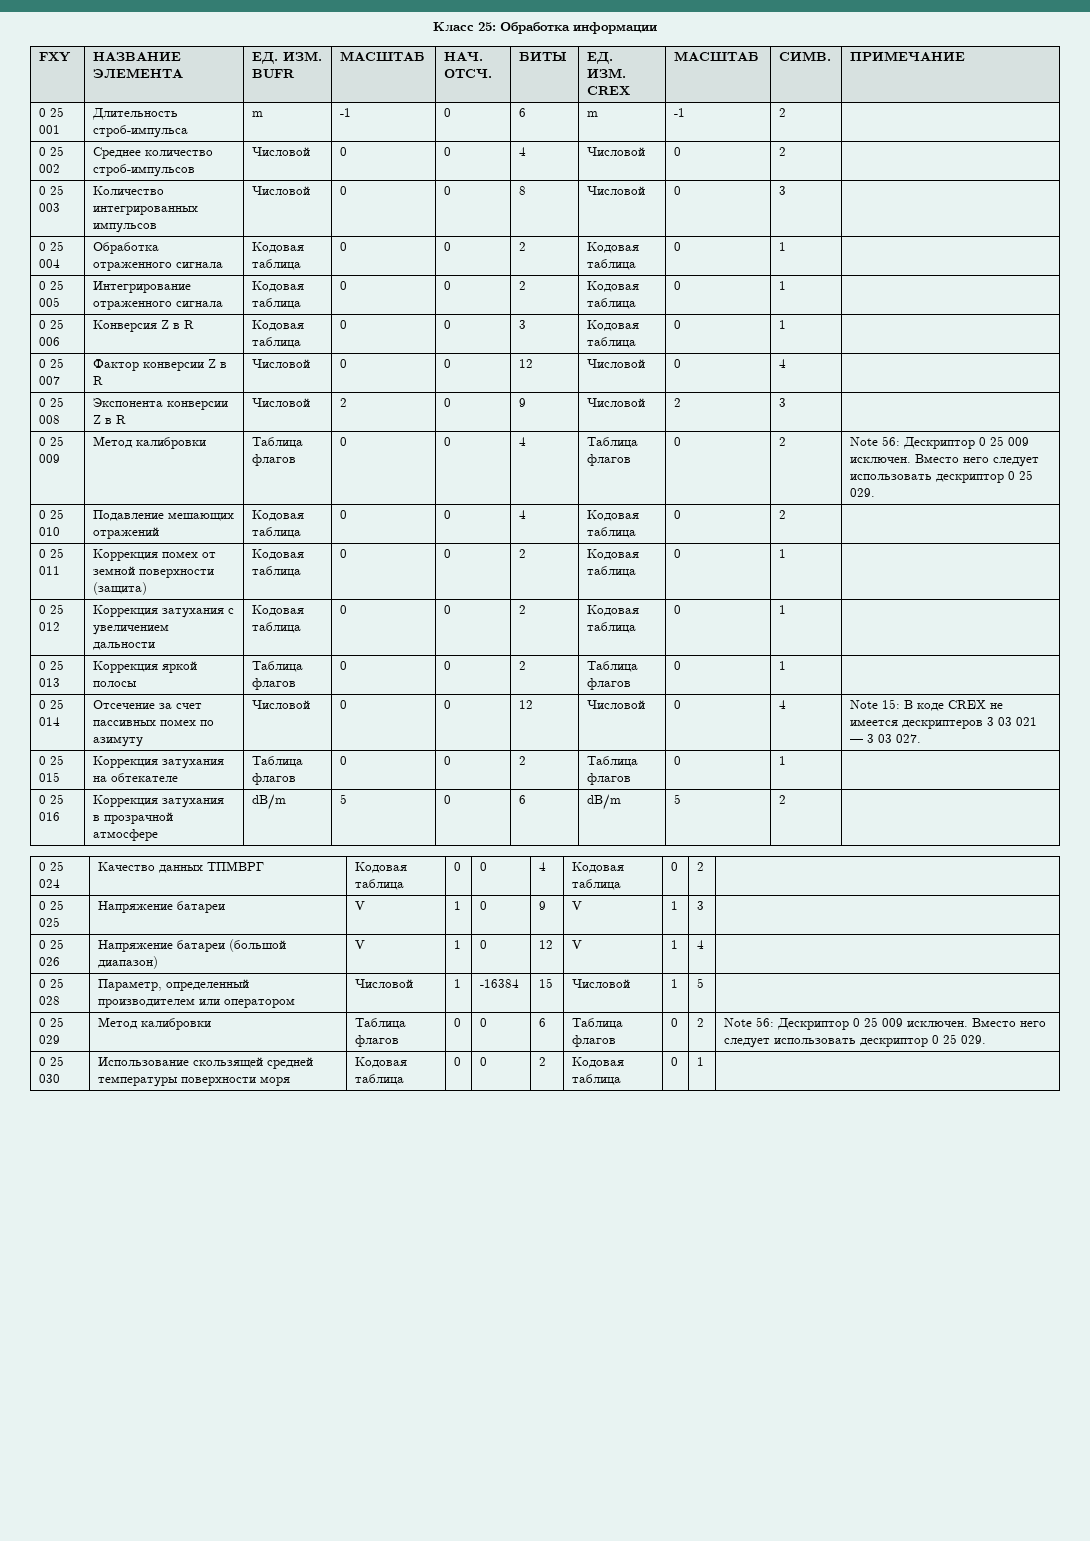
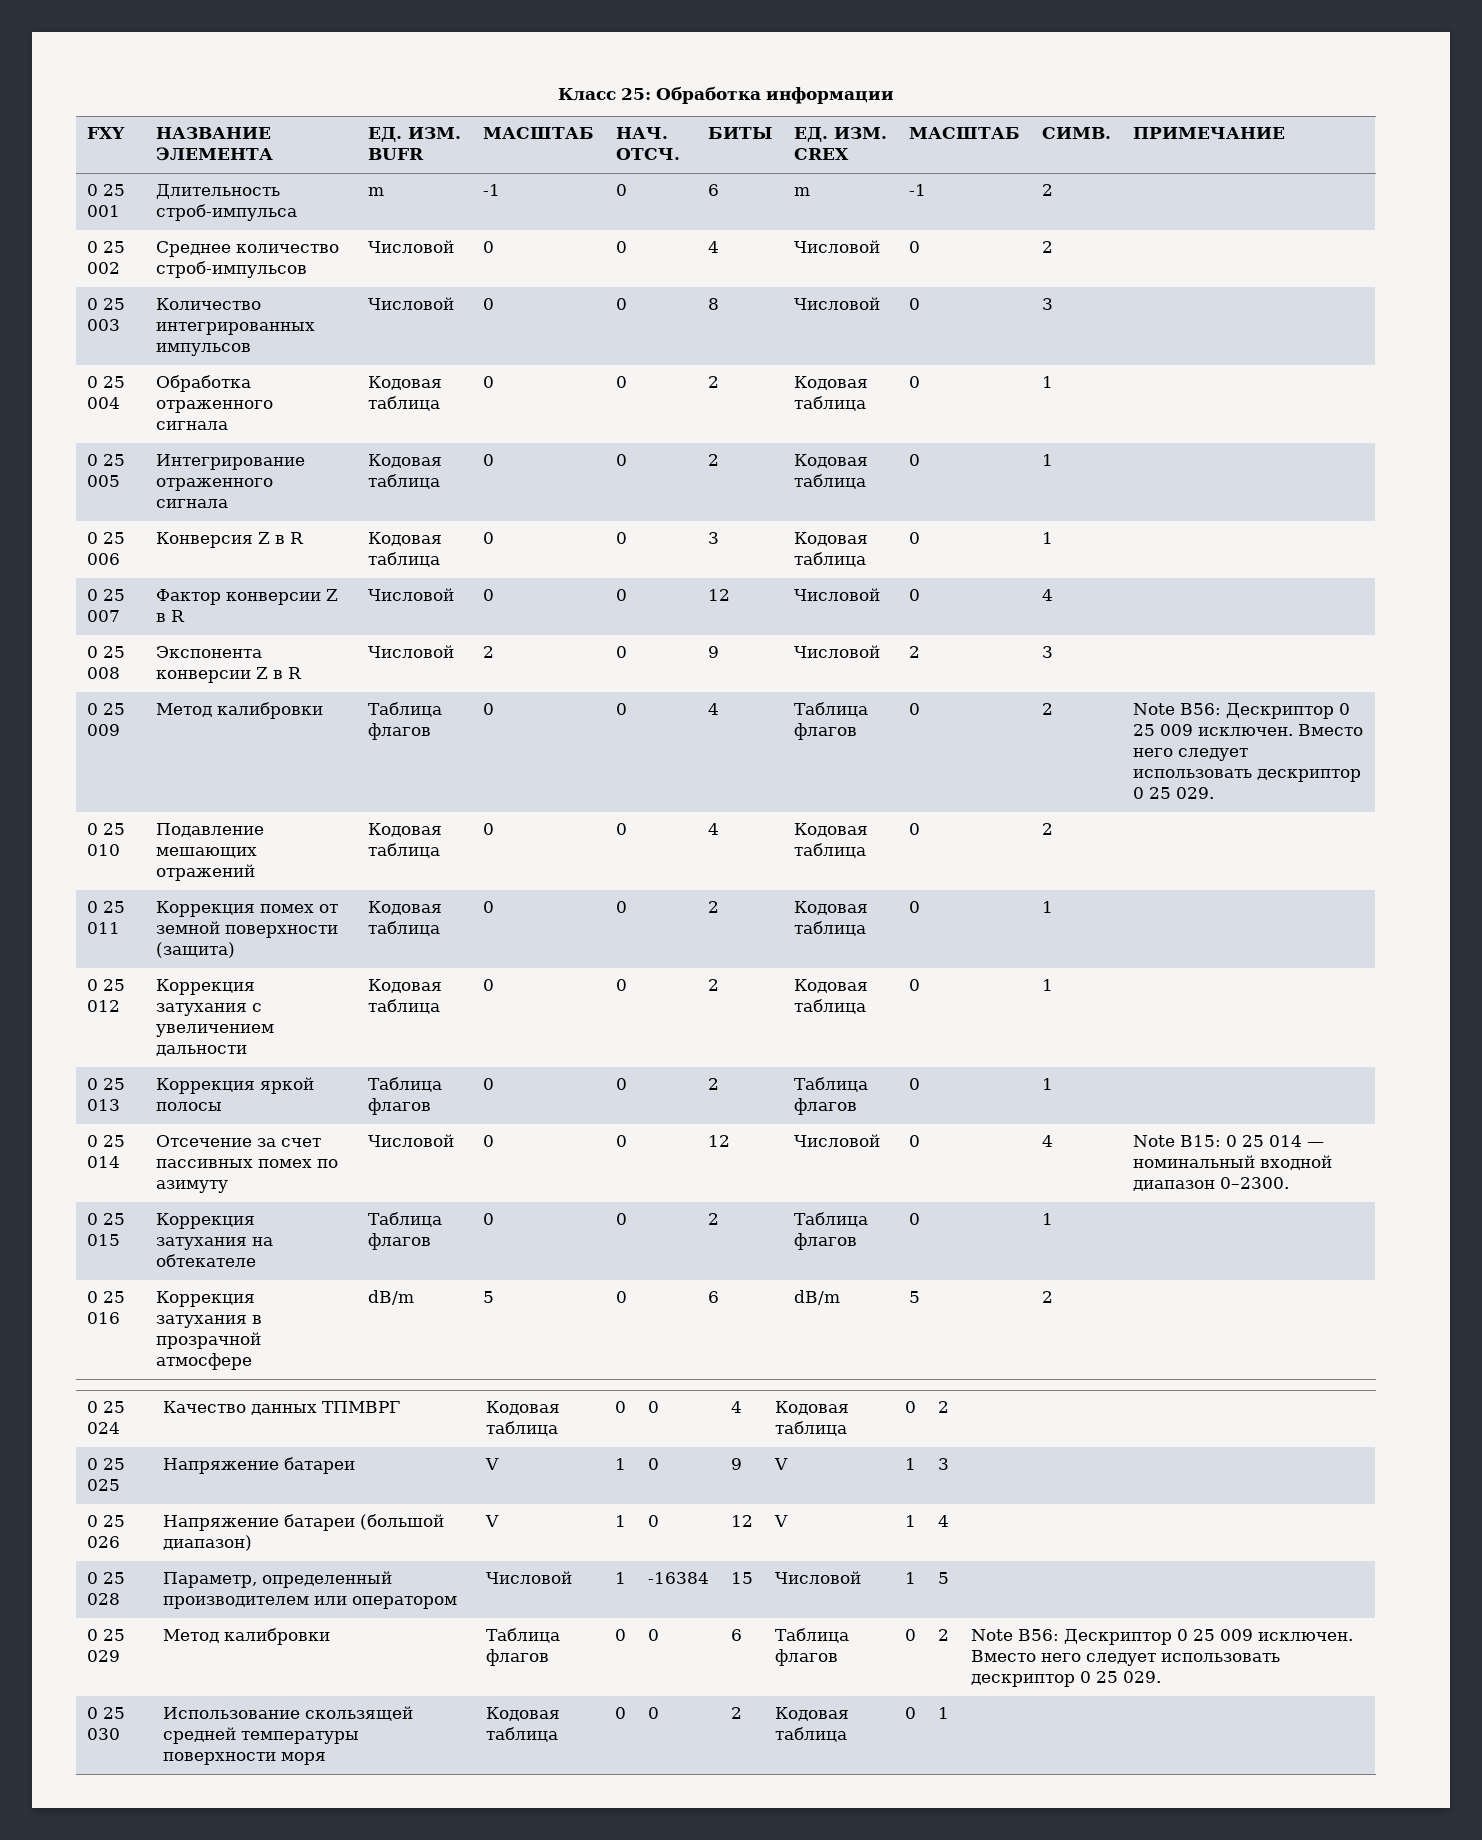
[882,436,901,446] 56: -> [1179,703,1221,715] B56:
[882,699,1004,711] [850,717,1038,729] [850,734,922,743] 15: В коде CREX не имеется дескриптеров 3 03 021 — 3 03 027. -> [1179,1135,1324,1147] [1132,1155,1332,1170] [1132,1177,1289,1191] B15: 0 25 014 — номинальный входной диапазон 0–2300.
[756,1017,775,1027] 56: -> [1017,1629,1059,1641] B56:

